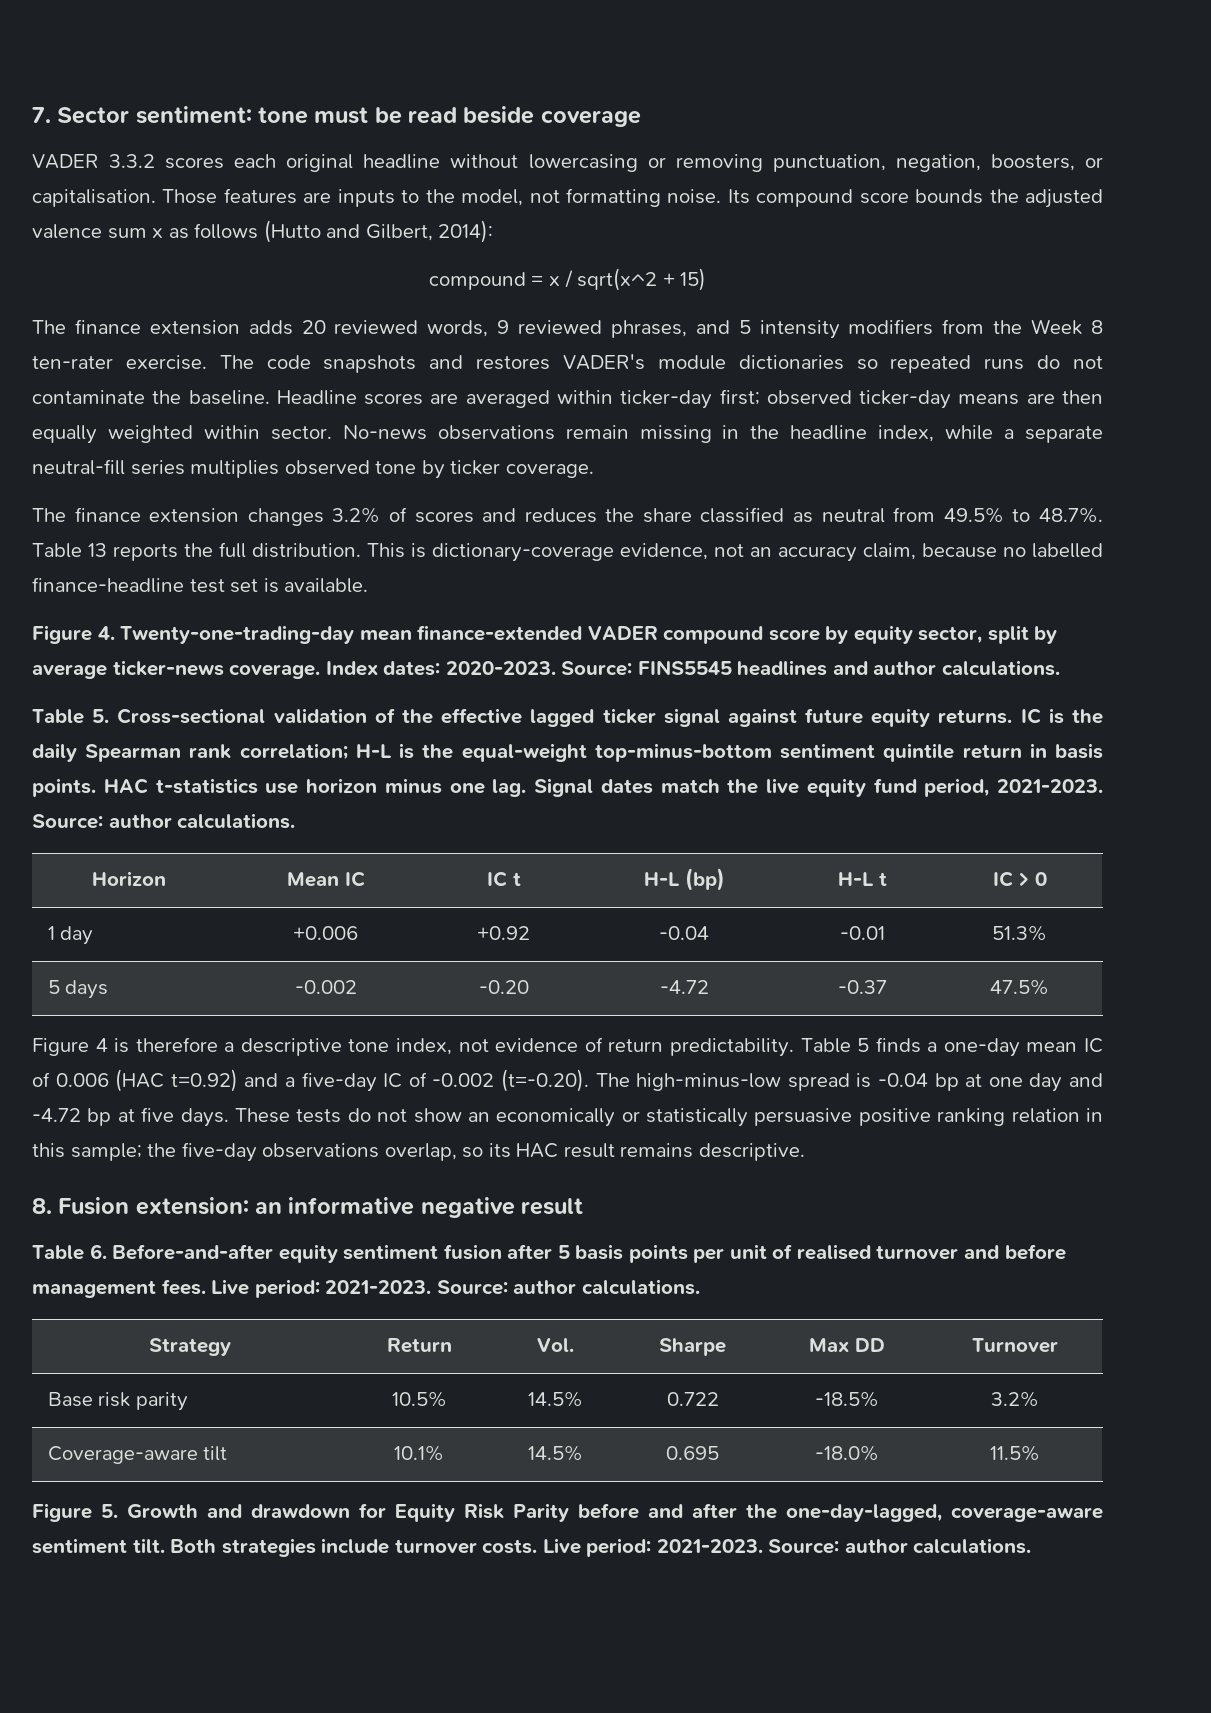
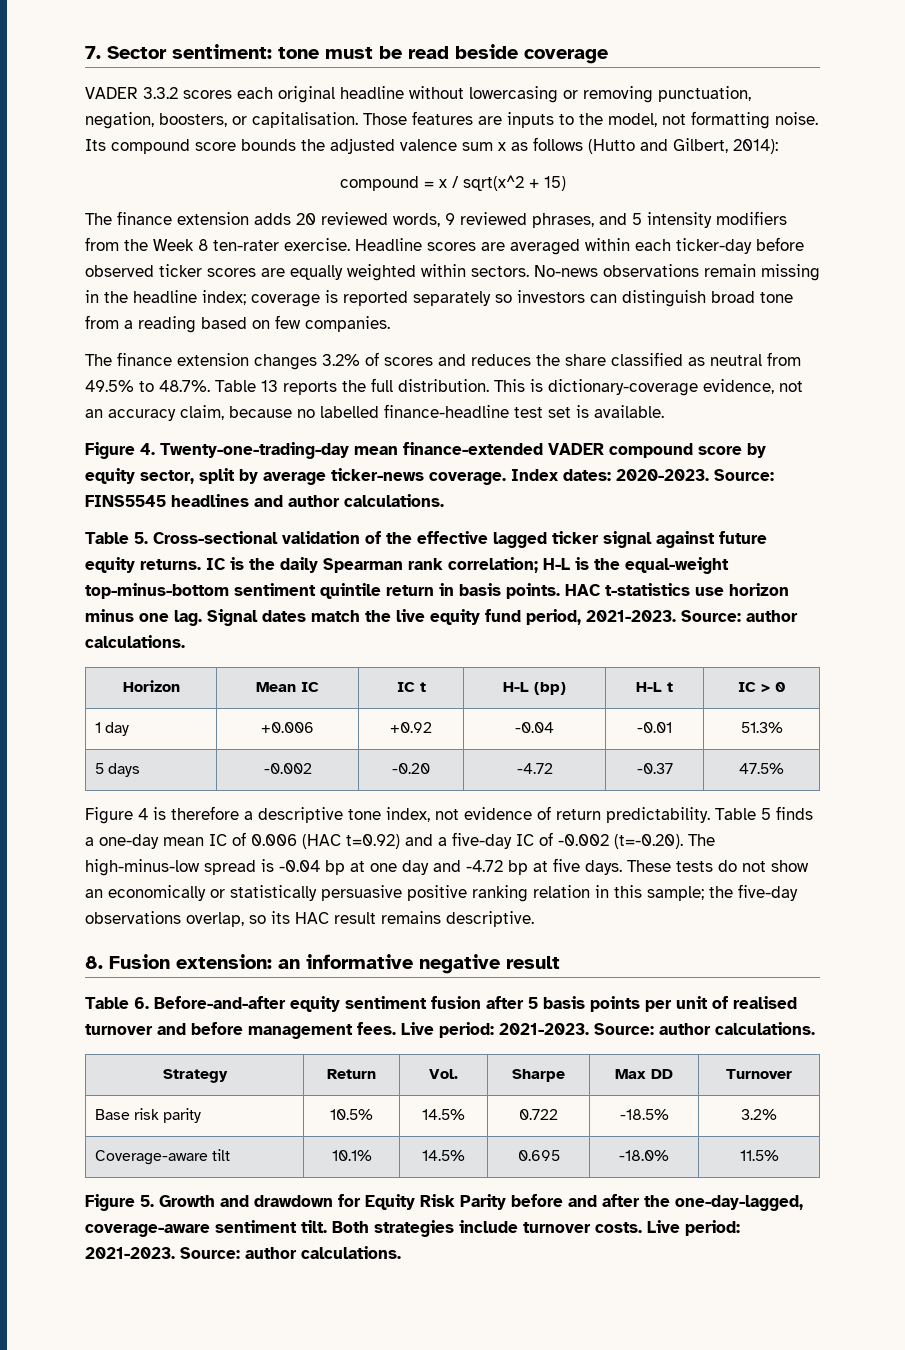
[219,354,1104,373] [32,390,270,405] The code snapshots and restores VADER's module dictionaries so repeated runs do not contaminate the baseline. -> (350, 244) none
[620,389,1104,409] ticker-day first; observed ticker-day means are then -> [635,237,804,254] [85,264,285,277] each ticker-day before observed ticker scores are
[270,426,332,440] sector. -> [471,266,529,277] sectors.
[878,425,1103,443] [32,459,594,479] index, while a separate neutral-fill series multiplies observed tone by ticker coverage. -> [202,290,793,307] [85,315,390,333] index; coverage is reported separately so investors can distinguish broad tone from a reading based on few companies.

